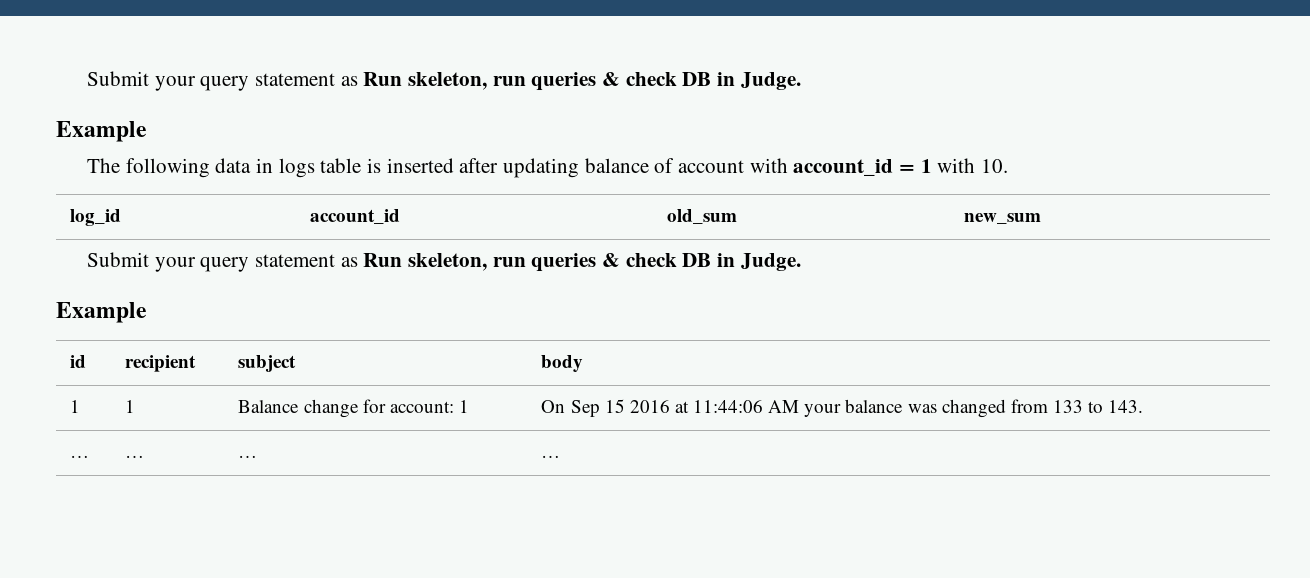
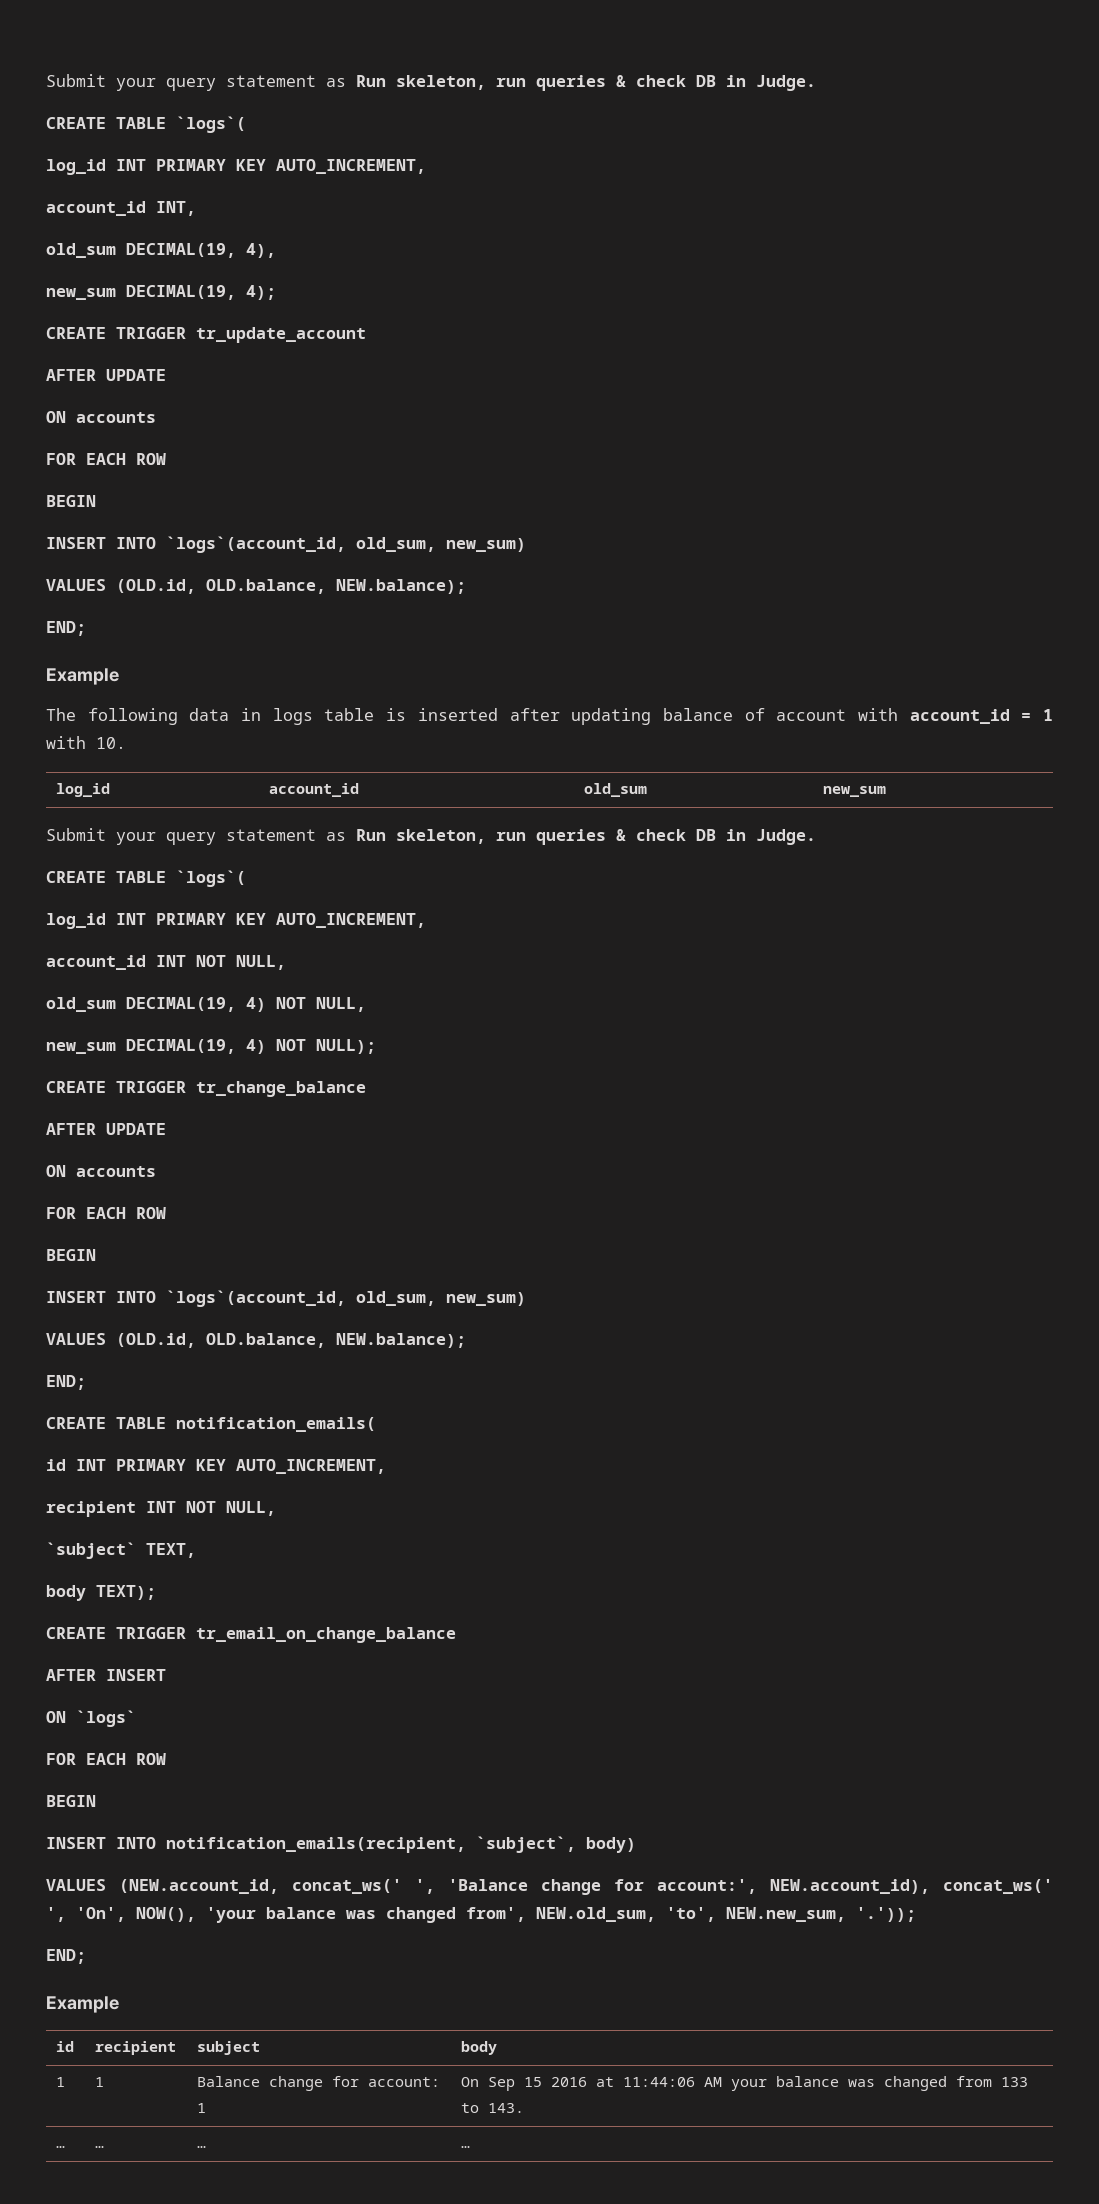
(801, 81) none -> [46,116,246,133] [46,159,426,175] [46,201,196,216] [46,243,276,258] [46,285,276,300] [46,327,366,343] [46,369,166,381] [46,411,156,423] [46,453,166,465] [46,495,96,507] [46,536,526,553] [46,579,466,594] [46,621,86,636] // CREATE TABLE `logs`( // log_id INT PRIMARY KEY AUTO_INCREMENT, // account_id INT, // old_sum DECIMAL(19, 4), // new_sum DECIMAL(19, 4); // CREATE TRIGGER tr_update_account // AFTER UPDATE // ON accounts // FOR EACH ROW // BEGIN // INSERT INTO `logs`(account_id, old_sum, new_sum) // VALUES (OLD.id, OLD.balance, NEW.balance); // END;
(801, 262) none -> [46,870,246,887] [46,913,426,929] [46,955,286,970] [46,997,366,1012] [46,1039,376,1054] [46,1081,366,1097] [46,1123,166,1135] [46,1165,156,1177] [46,1207,166,1219] [46,1249,96,1261] [46,1290,526,1307] [46,1333,466,1348] [46,1375,86,1390] [46,1417,376,1432] [46,1459,386,1474] [46,1501,276,1517] [46,1542,196,1559] [46,1585,156,1601] [46,1627,456,1643] [46,1669,166,1681] [46,1710,136,1727] [46,1753,166,1765] [46,1795,96,1807] [46,1836,636,1853] [46,1879,1053,1895] [46,1907,916,1923] [46,1949,86,1964] // CREATE TABLE `logs`( // log_id INT PRIMARY KEY AUTO_INCREMENT, // account_id INT NOT NULL, // old_sum DECIMAL(19, 4) NOT NULL, // new_sum DECIMAL(19, 4) NOT NULL); // CREATE TRIGGER tr_change_balance // AFTER UPDATE // ON accounts // FOR EACH ROW // BEGIN // INSERT INTO `logs`(account_id, old_sum, new_sum) // VALUES (OLD.id, OLD.balance, NEW.balance); // END; // CREATE TABLE notification_emails( // id INT PRIMARY KEY AUTO_INCREMENT, // recipient INT NOT NULL, // `subject` TEXT, // body TEXT); // CREATE TRIGGER tr_email_on_change_balance // AFTER INSERT // ON `logs` // FOR EACH ROW // BEGIN // INSERT INTO notification_emails(recipient, `subject`, body) // VALUES (NEW.account_id, concat_ws(' ', 'Balance change for account:', NEW.account_id), concat_ws(' ', 'On', NOW(), 'your balance was changed from', NEW.old_sum, 'to', NEW.new_sum, '.')); // END;

